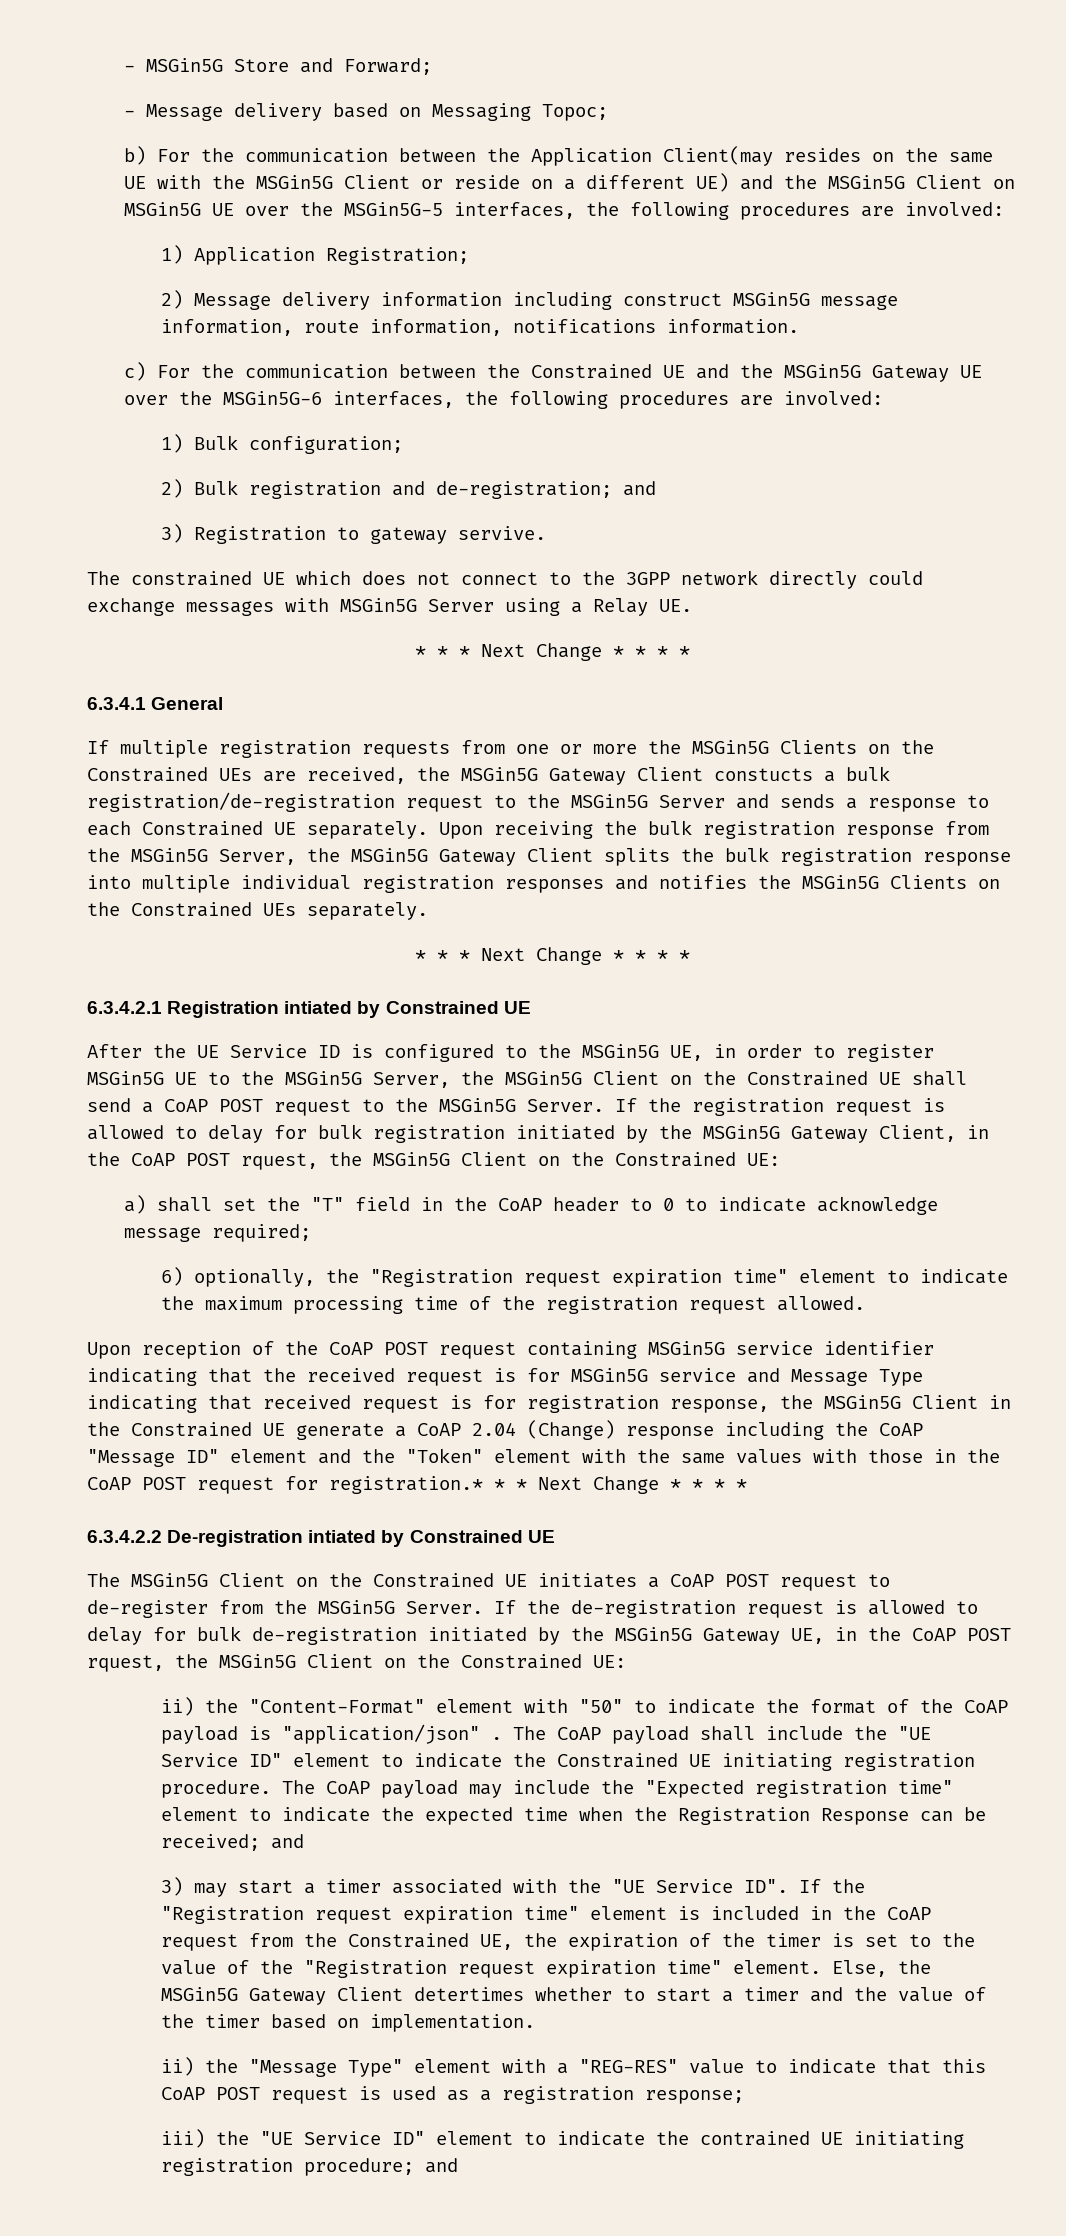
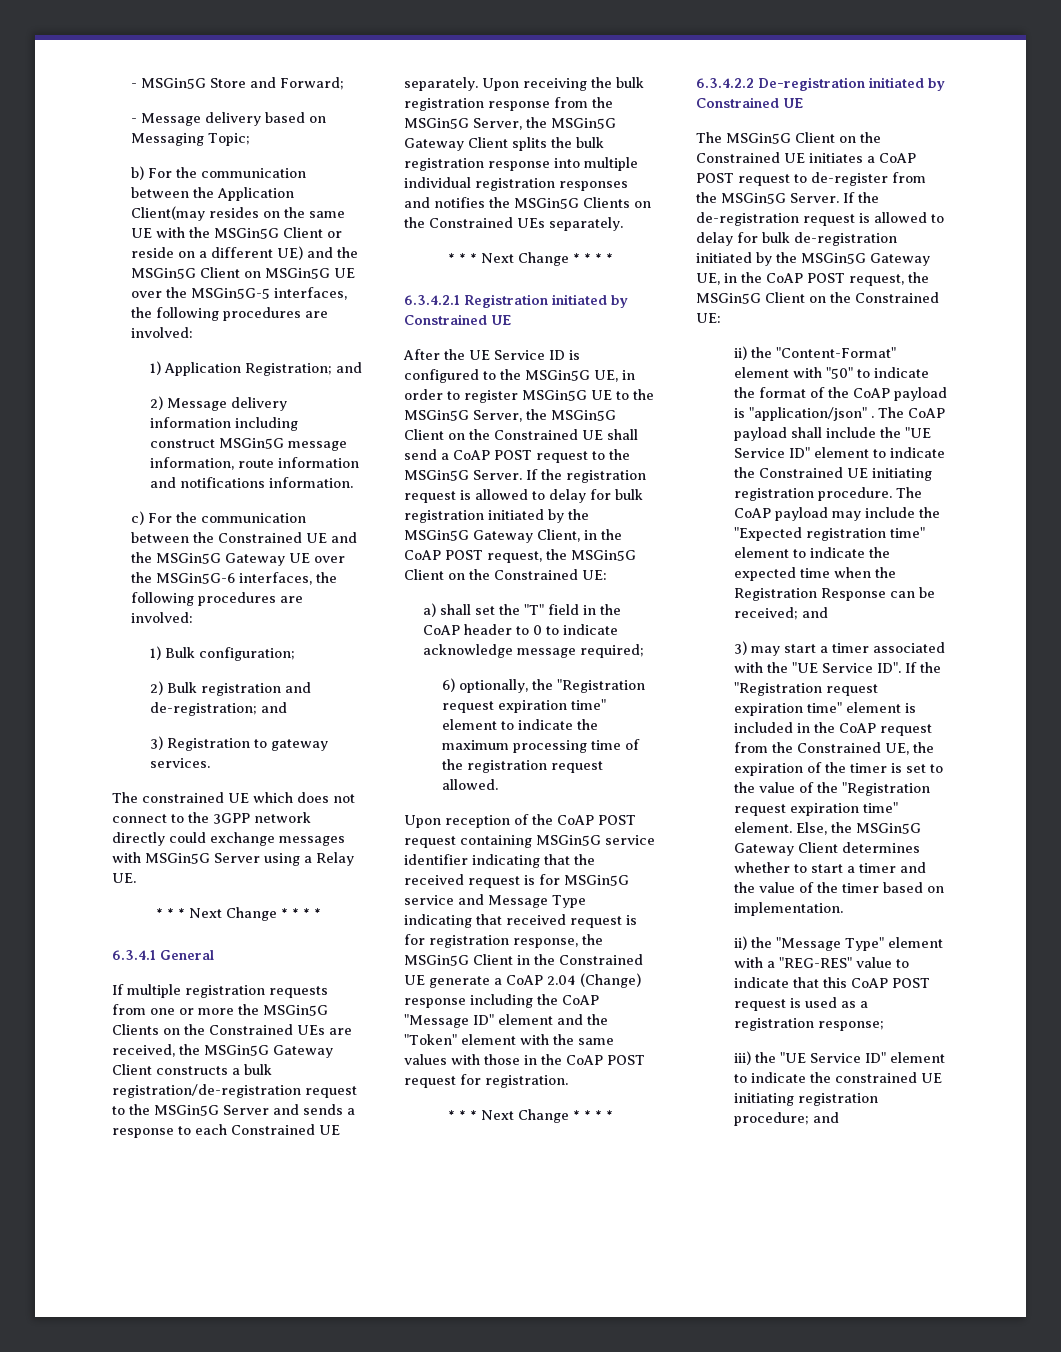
[541,104,608,121] Topoc; -> [207,133,250,146] Topic;
(469, 256) none -> [335,362,362,373] and
[369,319,502,336] information, -> [277,457,359,468] [149,477,176,488] information and
[457,526,546,540] servive. -> [149,758,210,768] services.
[714,768,813,781] constucts -> [156,1066,228,1075] constructs
[284,1001,353,1014] intiated -> [552,294,607,305] initiated
[241,1153,318,1170] rquest, -> [487,551,542,563] request,
[329,1476,483,1494] registration.* -> [485,1075,568,1088] [448,1110,455,1120] registration. // *
[308,1530,377,1543] intiated -> [869,77,924,88] initiated
[87,1655,164,1672] rquest, -> [849,274,904,286] request,
[413,1987,524,2001] detertimes -> [841,842,920,853] determines
[699,2131,810,2146] contrained -> [834,1072,917,1083] constrained

